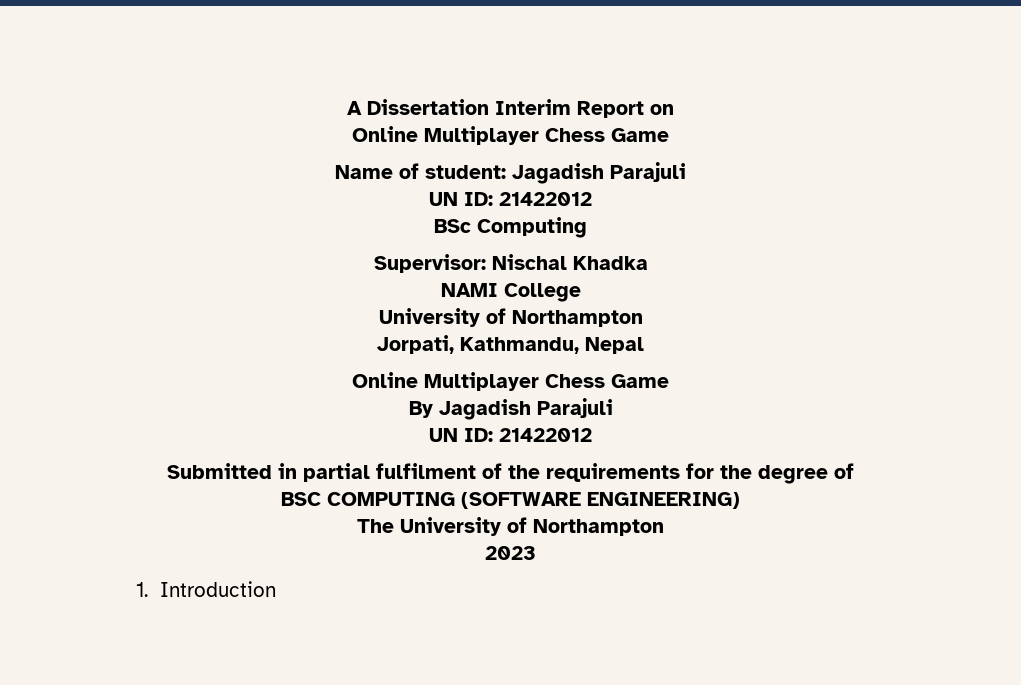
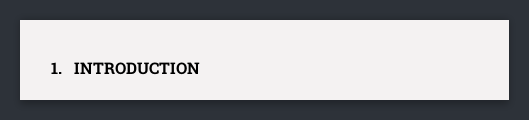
[347,99,674,118] [352,126,669,145] [335,162,686,184] [429,192,592,206] [434,217,587,238] [373,254,648,273] [440,283,581,302] [378,308,643,327] [377,335,644,354] [352,372,669,391] [408,398,613,420] [429,428,592,442] [167,463,854,484] [281,492,740,509] [357,517,664,536] [485,546,536,560] [135,581,276,597] A Dissertation Interim Report on // Online Multiplayer Chess Game // Name of student: Jagadish Parajuli // UN ID: 21422012 // BSc Computing // Supervisor: Nischal Khadka // NAMI College // University of Northampton // Jorpati, Kathmandu, Nepal // Online Multiplayer Chess Game // By Jagadish Parajuli // UN ID: 21422012 // Submitted in partial fulfilment of the requirements for the degree of // BSC COMPUTING (SOFTWARE ENGINEERING) // The University of Northampton // 2023 // 1. Introduction -> [51,62,201,75] 1. INTRODUCTION

